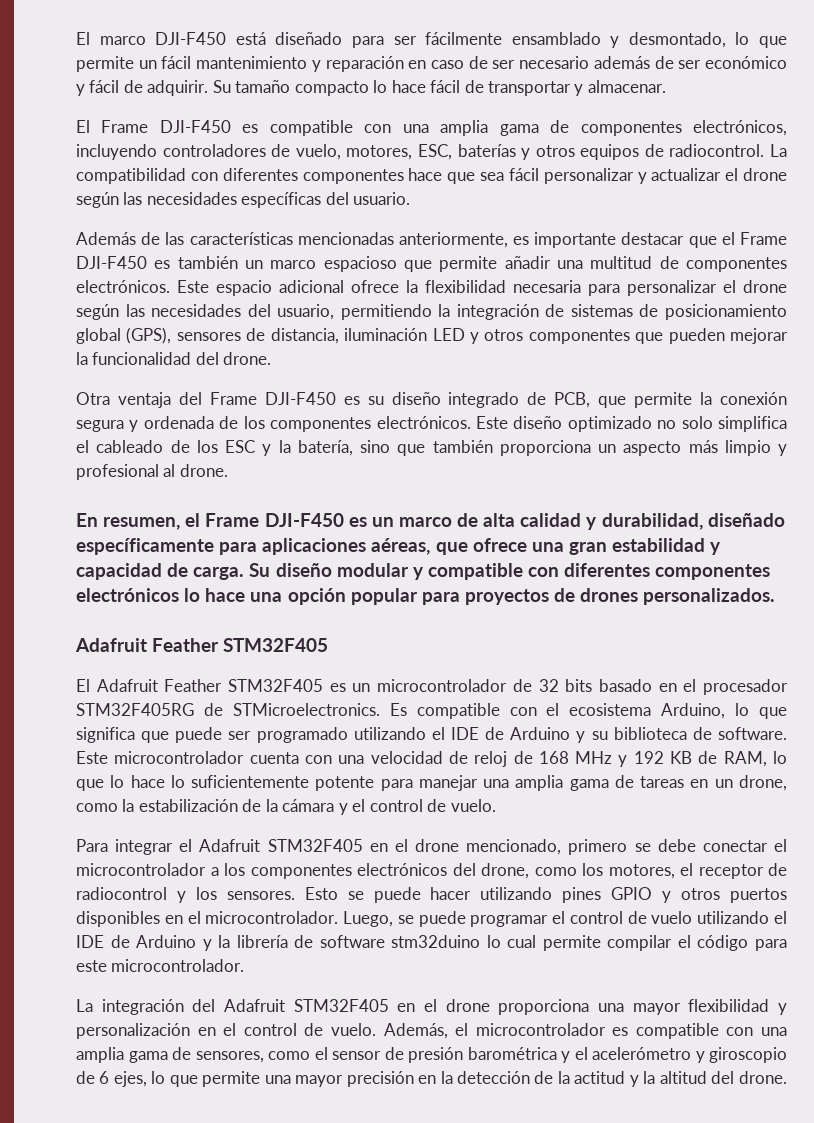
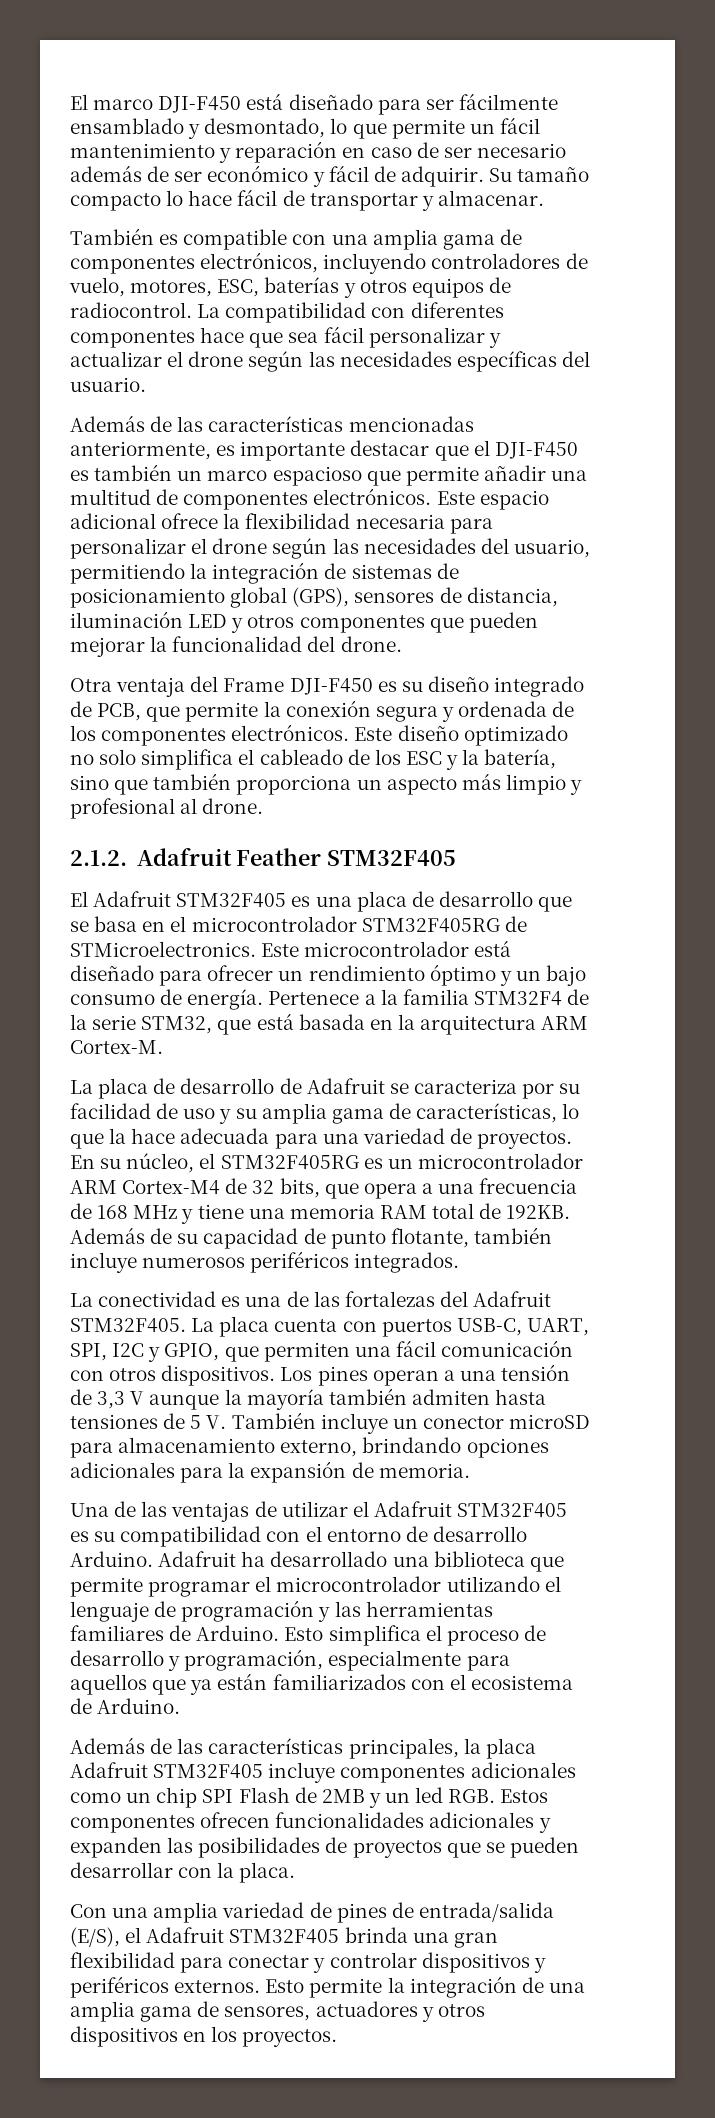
[76,120,231,133] El Frame DJI-F450 -> [70,228,154,245] También
[739,232,787,245] Frame -> (490, 448) none
[76,513,785,530] [76,538,722,555] [76,563,771,580] [76,588,776,605] En resumen, el Frame DJI-F450 es un marco de alta calidad y durabilidad, diseñado específicamente para aplicaciones aéreas, que ofrece una gran estabilidad y capacidad de carga. Su diseño modular y compatible con diferentes componentes electrónicos lo hace una opción popular para proyectos de drones personalizados. // -> [70,850,127,866] 2.1.2.
[164,679,789,695] [76,703,787,719] [76,727,787,743] [76,751,787,767] [76,775,787,791] [76,799,496,815] [76,839,787,855] [76,863,787,879] [76,887,787,903] [76,911,787,927] [76,935,787,951] [76,959,245,972] [76,999,787,1015] [76,1023,754,1039] Feather STM32F405 es un microcontrolador de 32 bits basado en el procesador STM32F405RG de STMicroelectronics. Es compatible con el ecosistema Arduino, lo que significa que puede ser programado utilizando el IDE de Arduino y su biblioteca de software. Este microcontrolador cuenta con una velocidad de reloj de 168 MHz y 192 KB de RAM, lo que lo hace lo suficientemente potente para manejar una amplia gama de tareas en un drone, como la estabilización de la cámara y el control de vuelo. // Para integrar el Adafruit STM32F405 en el drone mencionado, primero se debe conectar el microcontrolador a los componentes electrónicos del drone, como los motores, el receptor de radiocontrol y los sensores. Esto se puede hacer utilizando pines GPIO y otros puertos disponibles en el microcontrolador. Luego, se puede programar el control de vuelo utilizando el IDE de Arduino y la librería de software stm32duino lo cual permite compilar el código para este microcontrolador. // La integración del Adafruit STM32F405 en el drone proporciona una mayor flexibilidad y personalización en el control de vuelo. Además, el microcontrolador es compatible con -> [176,891,573,912] [70,916,527,933] [70,940,512,957] [70,964,587,986] [70,989,590,1010] [70,1013,589,1035] [70,1040,163,1054] [70,1078,581,1099] [70,1103,580,1124] [70,1128,573,1149] [70,1153,583,1173] [70,1178,578,1199] [70,1203,571,1224] [70,1227,552,1249] [70,1251,460,1273] [70,1291,552,1307] [70,1316,589,1337] [70,1340,574,1362] [70,1364,571,1386] [70,1388,547,1410] [70,1412,591,1434] [70,1437,549,1458] [70,1461,470,1483] [70,1501,568,1522] [70,1526,527,1547] [70,1551,564,1572] [70,1576,561,1597] [70,1600,493,1622] [70,1625,546,1646] [70,1649,510,1671] [70,1673,573,1695] [70,1698,181,1714] [70,1737,536,1759] [70,1762,576,1783] [70,1787,549,1808] [70,1812,551,1833] [70,1837,579,1858] [70,1862,296,1883] [70,1902,554,1923] [70,1927,498,1948] [70,1952,546,1973] [70,1976,544,1998] STM32F405 es una placa de desarrollo que se basa en el microcontrolador STM32F405RG de STMicroelectronics. Este microcontrolador está diseñado para ofrecer un rendimiento óptimo y un bajo consumo de energía. Pertenece a la familia STM32F4 de la serie STM32, que está basada en la arquitectura ARM Cortex-M. // La placa de desarrollo de Adafruit se caracteriza por su facilidad de uso y su amplia gama de características, lo que la hace adecuada para una variedad de proyectos. En su núcleo, el STM32F405RG es un microcontrolador ARM Cortex-M4 de 32 bits, que opera a una frecuencia de 168 MHz y tiene una memoria RAM total de 192KB. Además de su capacidad de punto flotante, también incluye numerosos periféricos integrados. // La conectividad es una de las fortalezas del Adafruit STM32F405. La placa cuenta con puertos USB-C, UART, SPI, I2C y GPIO, que permiten una fácil comunicación con otros dispositivos. Los pines operan a una tensión de 3,3 V aunque la mayoría también admiten hasta tensiones de 5 V. También incluye un conector microSD para almacenamiento externo, brindando opciones adicionales para la expansión de memoria. // Una de las ventajas de utilizar el Adafruit STM32F405 es su compatibilidad con el entorno de desarrollo Arduino. Adafruit ha desarrollado una biblioteca que permite programar el microcontrolador utilizando el lenguaje de programación y las herramientas familiares de Arduino. Esto simplifica el proceso de desarrollo y programación, especialmente para aquellos que ya están familiarizados con el ecosistema de Arduino. // Además de las características principales, la placa Adafruit STM32F405 incluye componentes adicionales como un chip SPI Flash de 2MB y un led RGB. Estos componentes ofrecen funcionalidades adicionales y expanden las posibilidades de proyectos que se pueden desarrollar con la placa. // Con una amplia variedad de pines de entrada/salida (E/S), el Adafruit STM32F405 brinda una gran flexibilidad para conectar y controlar dispositivos y periféricos externos. Esto permite la integración de
[268,1047,787,1063] [76,1071,787,1087] como el sensor de presión barométrica y el acelerómetro y giroscopio de 6 ejes, lo que permite una mayor precisión en la detección de la actitud y la altitud del drone. -> [315,2001,485,2022] [70,2026,338,2047] actuadores y otros dispositivos en los proyectos.

